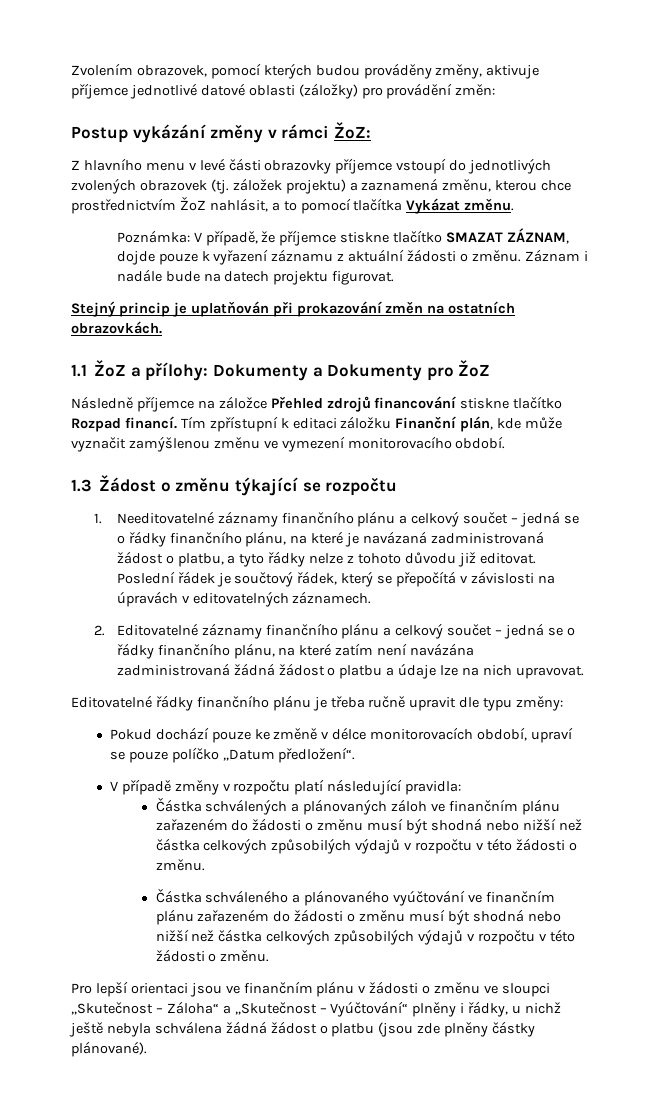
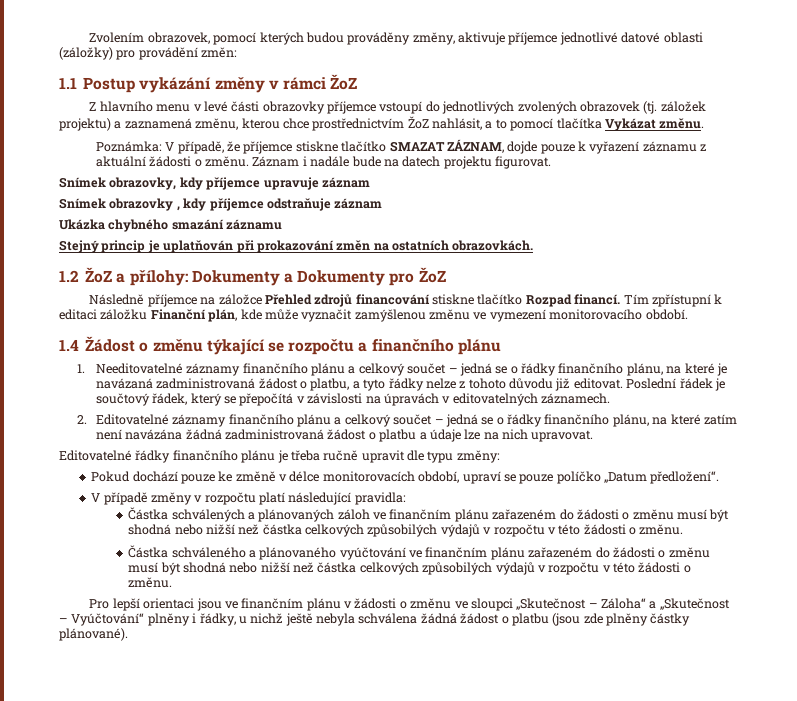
(496, 90) none -> [59,77,77,89] 1.1
[333,122,371,139] ŽoZ: -> [330,74,358,90] ŽoZ
(395, 278) none -> [59,177,370,190] [59,198,383,211] [59,219,283,232] // Snímek obrazovky, kdy příjemce upravuje záznam // Snímek obrazovky , kdy příjemce odstraňuje záznam // Ukázka chybného smazání záznamu
[71,364,87,377] 1.1 -> [59,270,79,282] 1.2
[71,479,92,492] 1.3 -> [59,339,79,351] 1.4
(398, 487) none -> [358,339,501,355] a finančního plánu
[116,663,275,676] zadministrovaná žádná -> [185,429,325,440] žádná zadministrovaná

